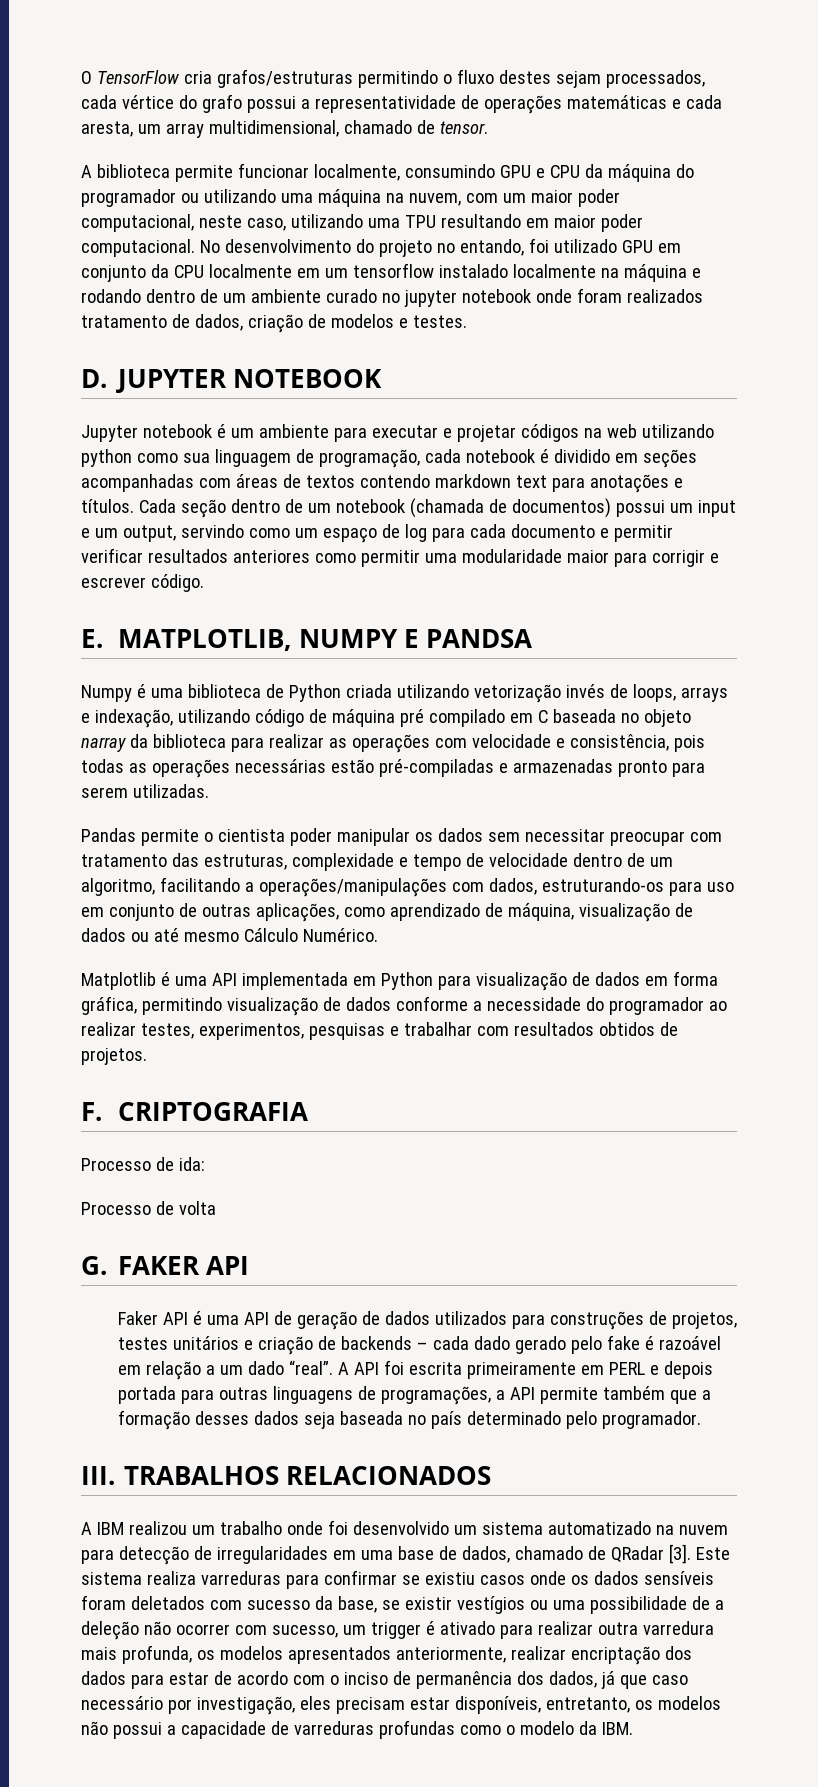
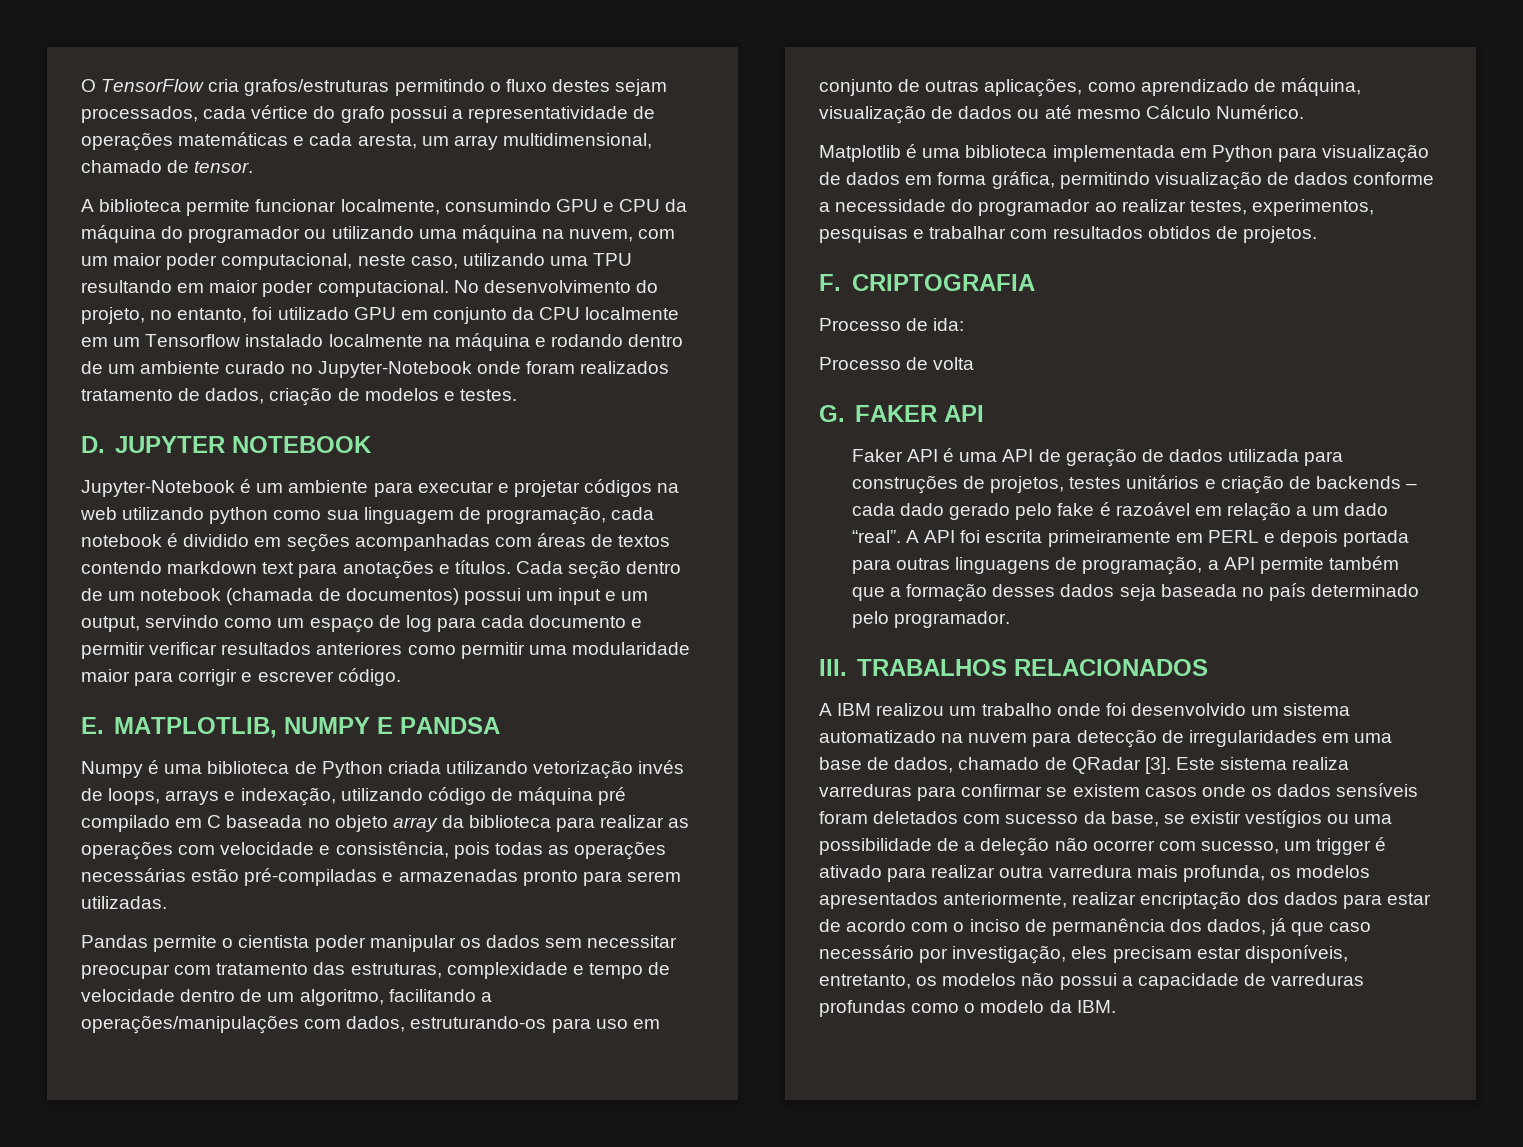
[378,239,524,257] projeto no entando, -> [81,307,248,324] projeto, no entanto,
[352,263,434,278] tensorflow -> [145,334,241,347] Tensorflow
[403,289,531,307] jupyter notebook -> [317,361,472,378] Jupyter-Notebook
[81,424,212,442] Jupyter notebook -> [81,480,235,497] Jupyter-Notebook
[81,737,126,752] narray -> [392,817,438,832] array
[211,973,237,986] API -> [965,145,1048,158] biblioteca
[434,1311,507,1325] utilizados -> [1228,449,1300,462] utilizada
[380,1386,491,1405] programações, -> [1082,556,1203,575] programação,
[424,1572,475,1585] existiu -> [1072,784,1140,797] existem

